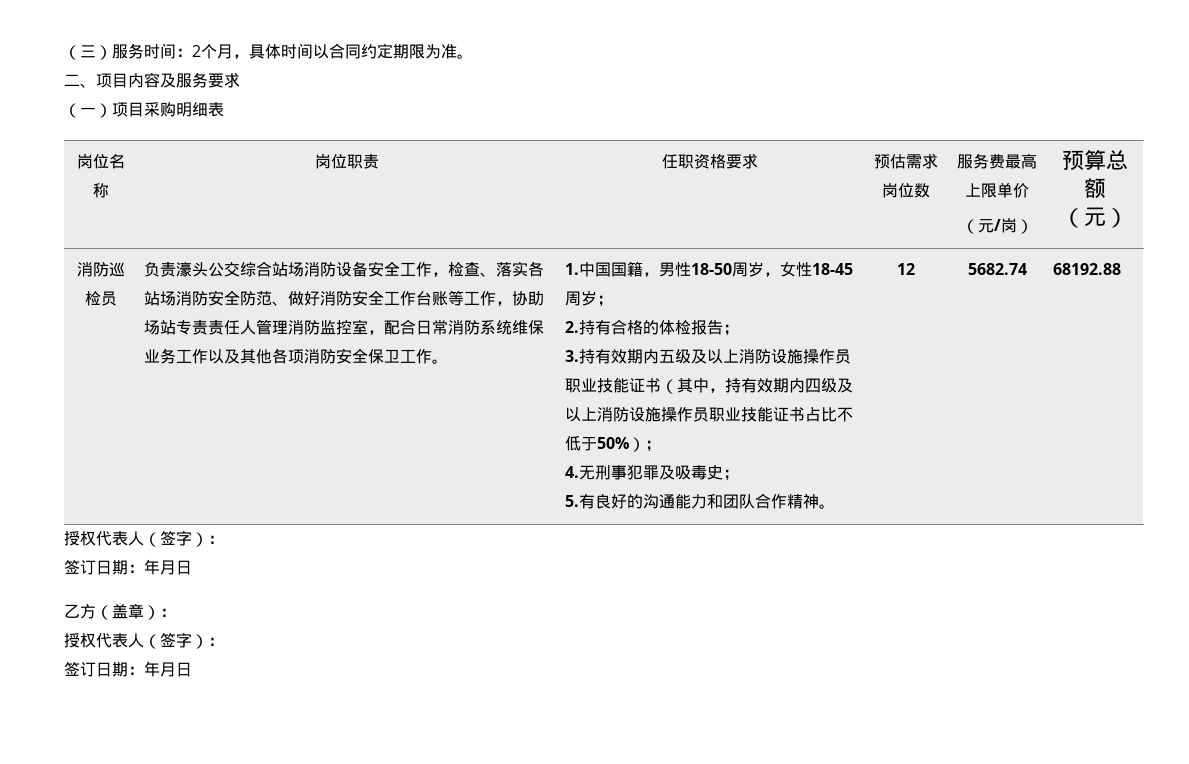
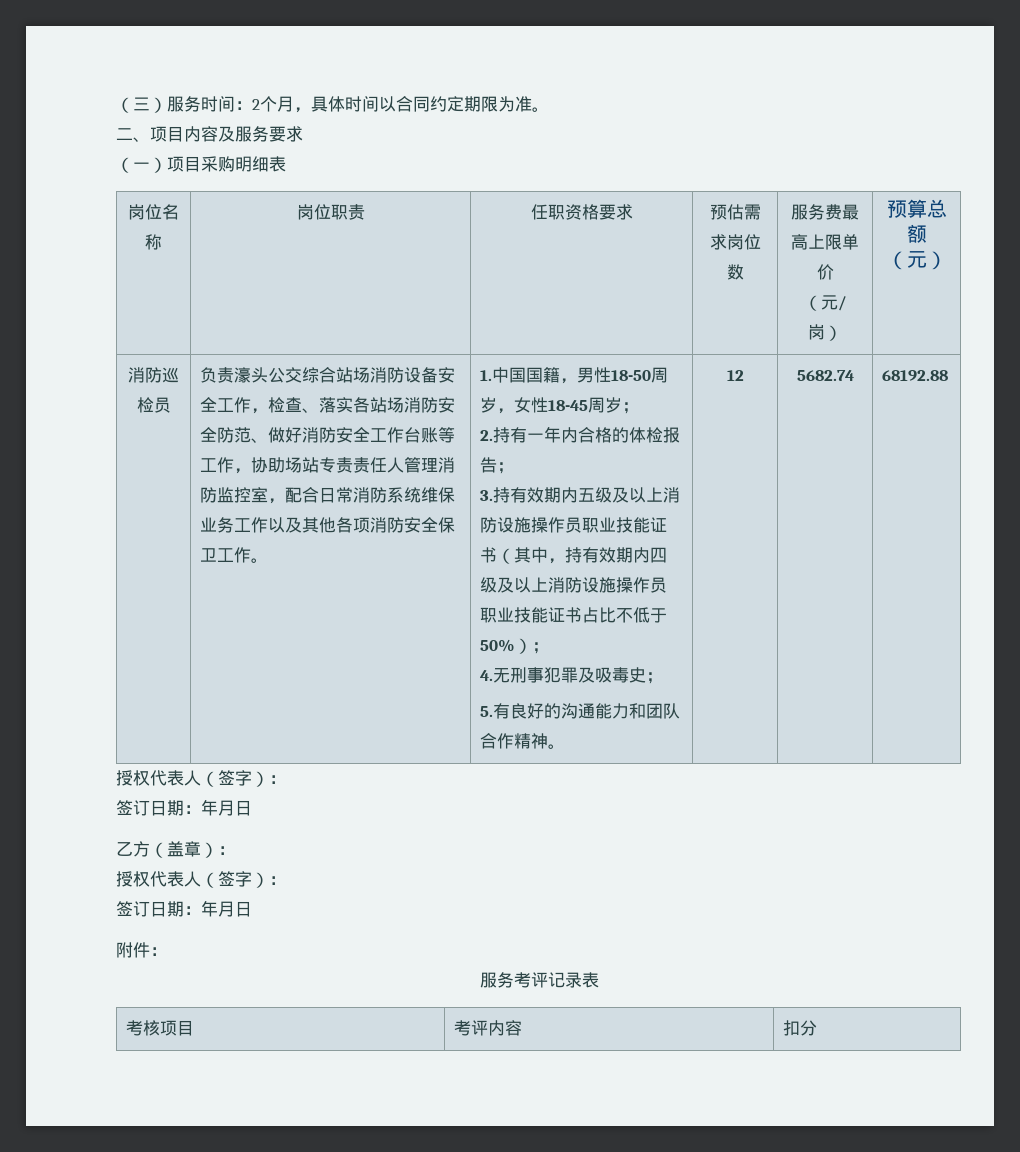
(612, 327) none -> [527,426,579,443] 一年内
(192, 669) none -> [116,942,167,958] [479,972,599,988] [126,1020,195,1036] [454,1020,523,1036] [783,1020,818,1036] // 附件： // 服务考评记录表 // 考核项目 | 考评内容 | 扣分

